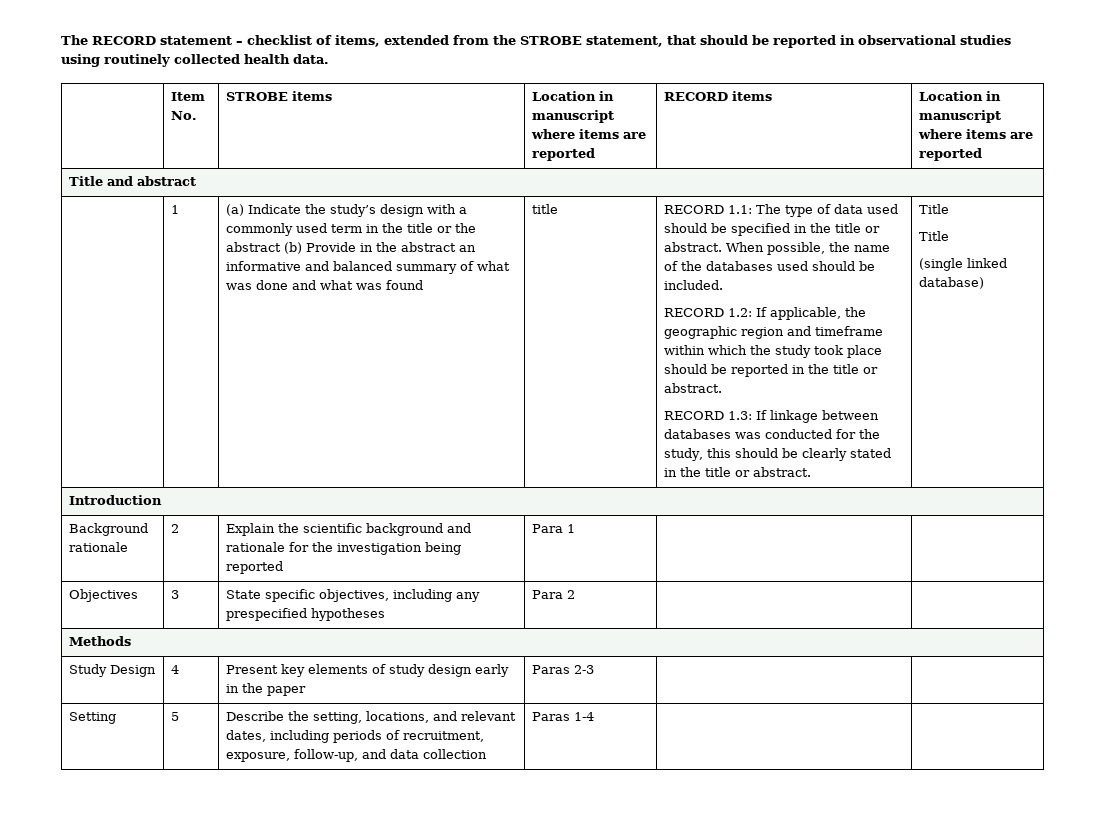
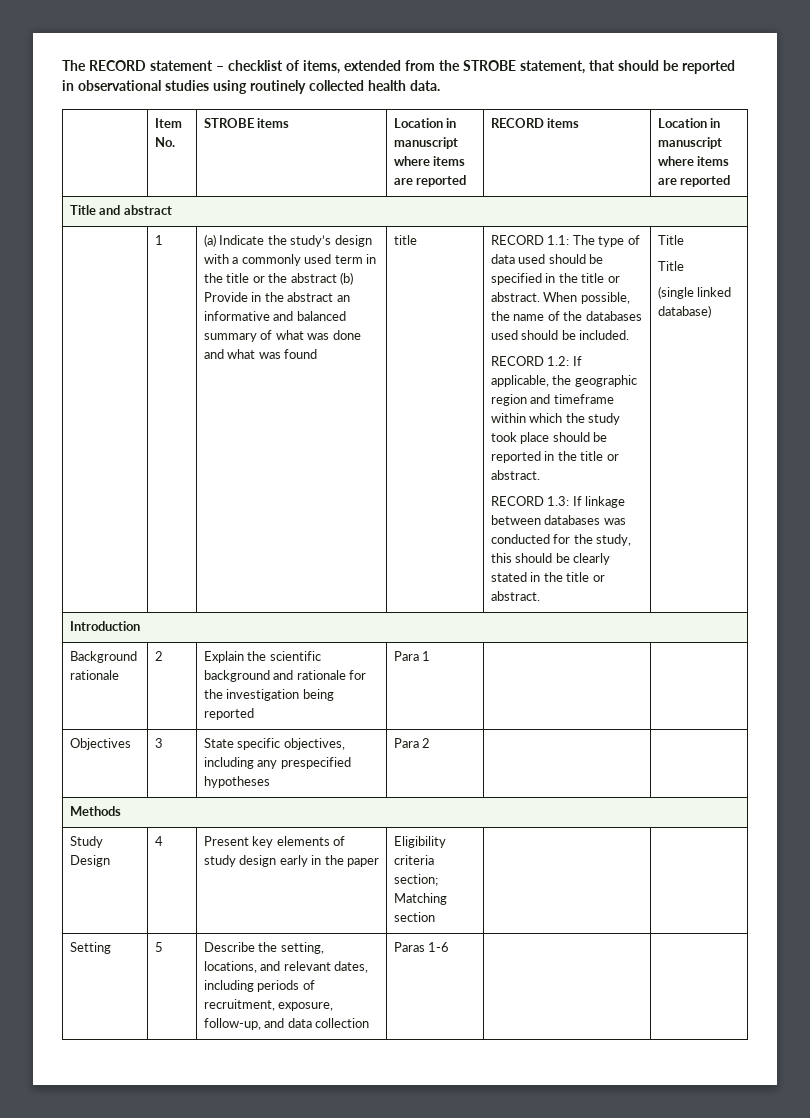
[531,665,594,674] Paras 2-3 -> [394,836,447,848] [394,855,435,865] [394,874,439,886] [394,893,448,905] [394,912,436,922] Eligibility criteria section; Matching section
[573,712,594,721] 1-4 -> [428,942,450,952] 1-6

